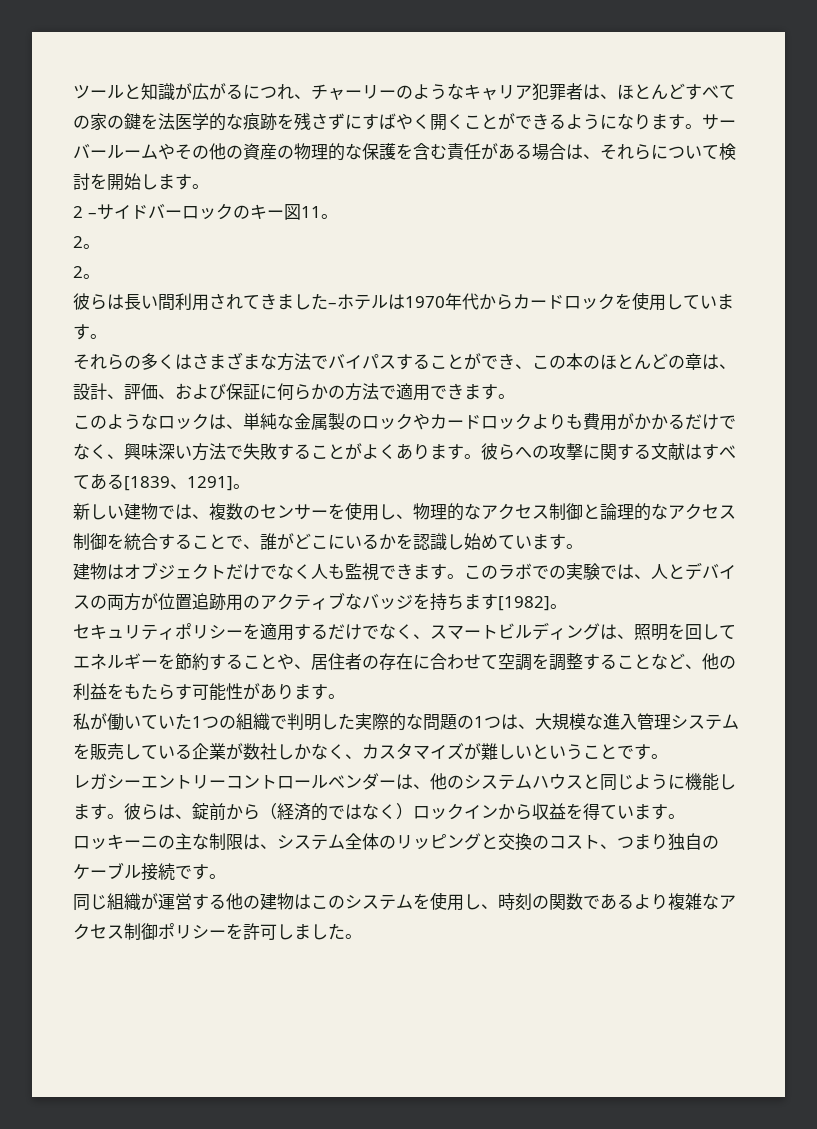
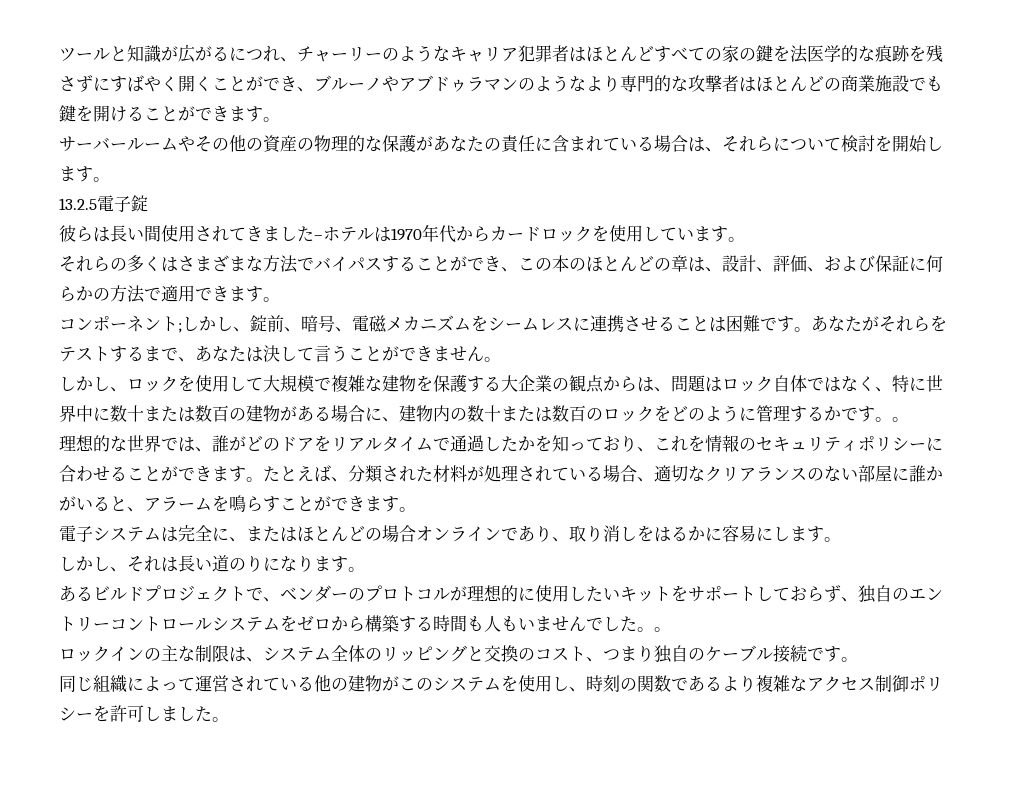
[600,94,617,99] 、 -> (586, 54) none
[549,113,702,130] るようになります。 -> [297,75,943,92] [59,105,280,122] 、ブルーノやアブドゥラマンのようなより専門的な攻撃者はほとんどの商業施設でも鍵を開けることができます。 //
[396,143,515,160] を含む責任があ -> [416,135,637,153] があなたの責任に含まれてい
[73,203,338,220] [73,236,100,249] [73,266,100,279] 2 –サイドバーロックのキー図11。 // 2。 // 2。 -> [59,195,148,212] 13.2.5電子錠
[175,293,192,310] 利 -> [161,225,178,242] 使
[73,413,736,431] [73,443,736,461] [73,473,250,491] [73,502,736,521] [73,533,583,551] [73,562,736,581] [73,592,567,611] このようなロックは、単純な金属製のロックやカードロックよりも費用がかかるだけでなく、興味深い方法で失敗することがよくあります。彼らへの攻撃に関する文献はすべてある[1839、1291]。 // 新しい建物では、複数のセンサーを使用し、物理的なアクセス制御と論理的なアクセス制御を統合することで、誰がどこにいるかを認識し始めています。 // 建物はオブジェクトだけでなく人も監視できます。このラボでの実験では、人とデバイスの両方が位置追跡用のアクティブなバッジを持ちます[1982]。 // -> [59,315,947,333] [59,345,501,362] [59,374,943,393] [59,405,909,422] [59,435,756,452] コンポーネント;しかし、錠前、暗号、電磁メカニズムをシームレスに連携させることは困難です。あなたがそれらをテストするまで、あなたは決して言うことができません。 // しかし、ロックを使用して大規模で複雑な建物を保護する大企業の観点からは、問題はロック自体ではなく、特に世界中に数十または数百の建物がある場合に、建物内の数十または数百のロックをどのように管理するかです。。 // 理想的な世界では、誰がどのドアをリアルタイムで通過したかを知っており、これを情報の
[243,622,736,641] [73,653,736,671] [73,683,345,701] [73,713,739,731] [73,743,668,760] [73,773,141,790] を適用するだけでなく、スマートビルディングは、照明を回してエネルギーを節約することや、居住者の存在に合わせて空調を調整することなど、他の利益をもたらす可能性があります。 // 私が働いていた1つの組織で判明した実際的な問題の1つは、大規模な進入管理システムを販売している企業が数社しかなく、カスタマイズが難しいということです。 // レガシー -> [926,437,943,451] [59,465,943,483] [59,495,416,512] [59,525,841,542] [59,555,365,572] [59,585,909,603] に合わせることができます。たとえば、分類された材料が処理されている場合、適切なクリアランスのない部屋に誰かがいると、アラームを鳴らすことができます。 // 電子システムは完全に、またはほとんどの場合オンラインであり、取り消しをはるかに容易にします。 // しかし、それは長い道のりになります。 // あるビルドプロジェクトで、ベンダーのプロトコルが理想的に使用したいキットをサポートしておらず、独自の
[328,773,736,791] [73,803,685,821] [73,834,158,850] ベンダーは、他のシステムハウスと同じように機能します。彼らは、錠前から（経済的ではなく）ロックインから収益を得ています。 // ロッキーニ -> [212,615,671,632] [59,646,144,662] システムをゼロから構築する時間も人もいませんでした。。 // ロックイン
[141,893,209,910] が運営す -> [127,675,297,692] によって運営されてい
[294,894,311,910] は -> [382,676,399,691] が

